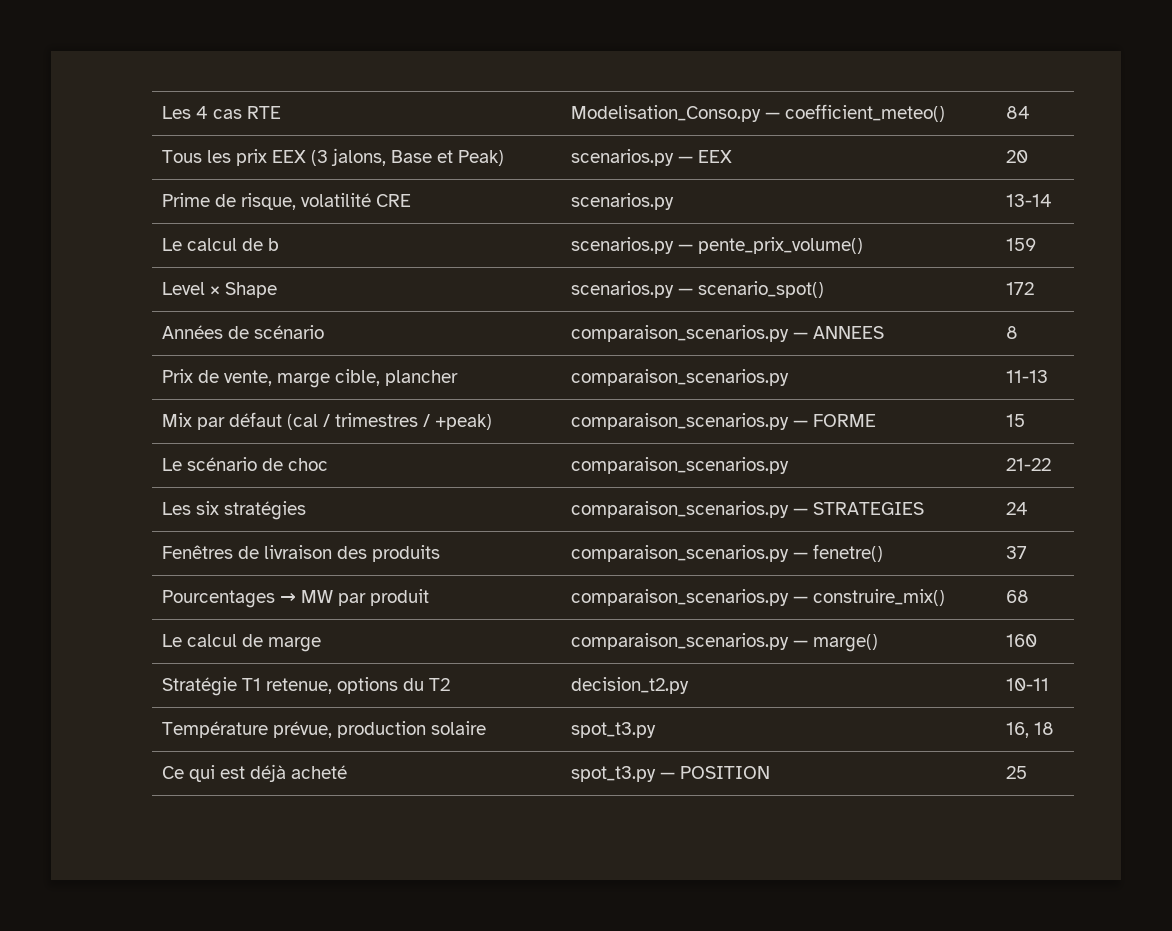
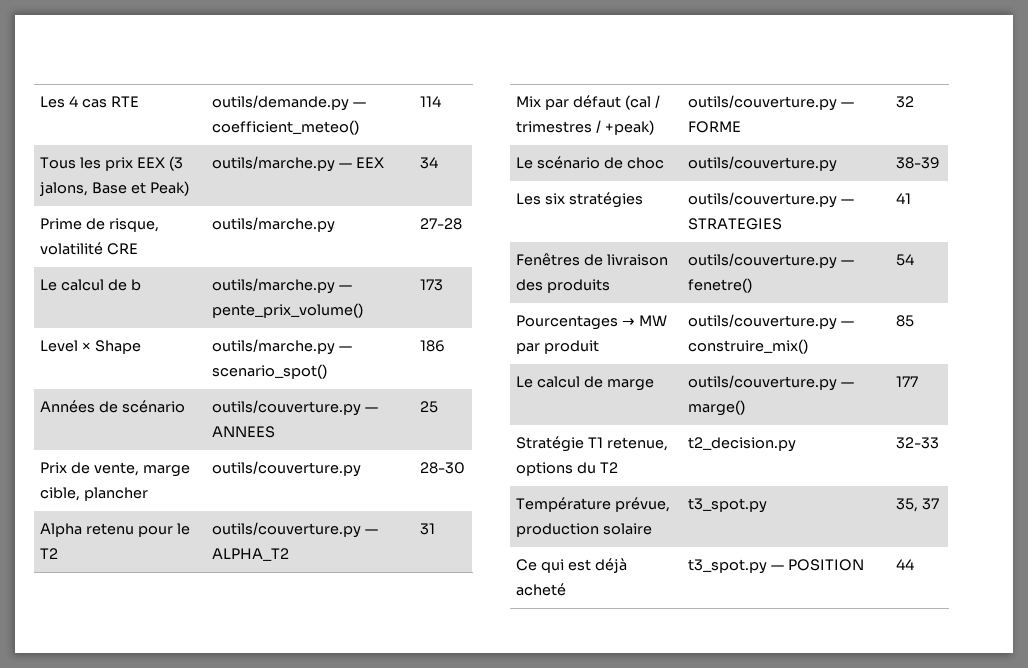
[570,105,761,122] Modelisation_Conso.py -> [212,95,350,111] outils/demande.py
[1005,106,1030,119] 84 -> [420,96,442,107] 114
[570,149,674,166] scenarios.py -> [212,156,336,172] outils/marche.py
[1005,150,1028,163] 20 -> [420,157,439,169] 34
[570,193,674,210] [1005,194,1052,207] scenarios.py | 13-14 -> [212,217,336,233] [420,218,463,230] outils/marche.py | 27-28
[570,237,674,254] scenarios.py -> [212,278,336,294] outils/marche.py
[1005,238,1036,251] 159 -> [420,279,444,291] 173
[570,281,674,298] scenarios.py -> [212,339,336,355] outils/marche.py
[1005,282,1034,295] 172 -> [420,340,446,352] 186
[570,325,789,342] comparaison_scenarios.py -> [212,400,362,416] outils/couverture.py
[1005,326,1018,339] 8 -> [420,401,439,413] 25
[570,369,789,386] [1005,370,1048,383] comparaison_scenarios.py | 11-13 -> [212,461,362,477] [420,462,466,474] [40,523,190,537] [40,548,59,559] [212,522,379,538] [212,548,290,561] [420,523,436,535] outils/couverture.py | 28-30 // Alpha retenu pour le T2 | outils/couverture.py — ALPHA_T2 | 31
[570,413,789,430] comparaison_scenarios.py -> [688,95,838,111] outils/couverture.py
[1005,414,1025,427] 15 -> [896,96,915,108] 32
[570,457,789,474] [1005,458,1051,471] comparaison_scenarios.py | 21-22 -> [688,156,838,172] [896,157,941,169] outils/couverture.py | 38-39
[570,501,789,518] comparaison_scenarios.py -> [688,192,838,208] outils/couverture.py
[1005,502,1028,515] 24 -> [896,193,912,204] 41
[570,545,789,562] comparaison_scenarios.py -> [688,253,838,269] outils/couverture.py
[1005,546,1027,559] 37 -> [896,254,915,266] 54
[570,589,789,606] comparaison_scenarios.py -> [688,314,838,330] outils/couverture.py
[1005,590,1029,603] 68 -> [896,315,915,327] 85
[570,633,789,650] comparaison_scenarios.py -> [688,375,838,391] outils/couverture.py
[1005,634,1037,647] 160 -> [896,376,919,387] 177
[570,677,689,694] [1005,678,1049,691] decision_t2.py | 10-11 -> [688,437,797,452] [896,437,940,449] t2_decision.py | 32-33
[570,722,656,738] [1005,722,1054,738] spot_t3.py | 16, 18 -> [688,498,768,513] [896,498,940,512] t3_spot.py | 35, 37
[570,766,656,782] spot_t3.py -> [688,559,768,574] t3_spot.py
[1005,766,1027,779] 25 -> [896,559,915,570] 44

